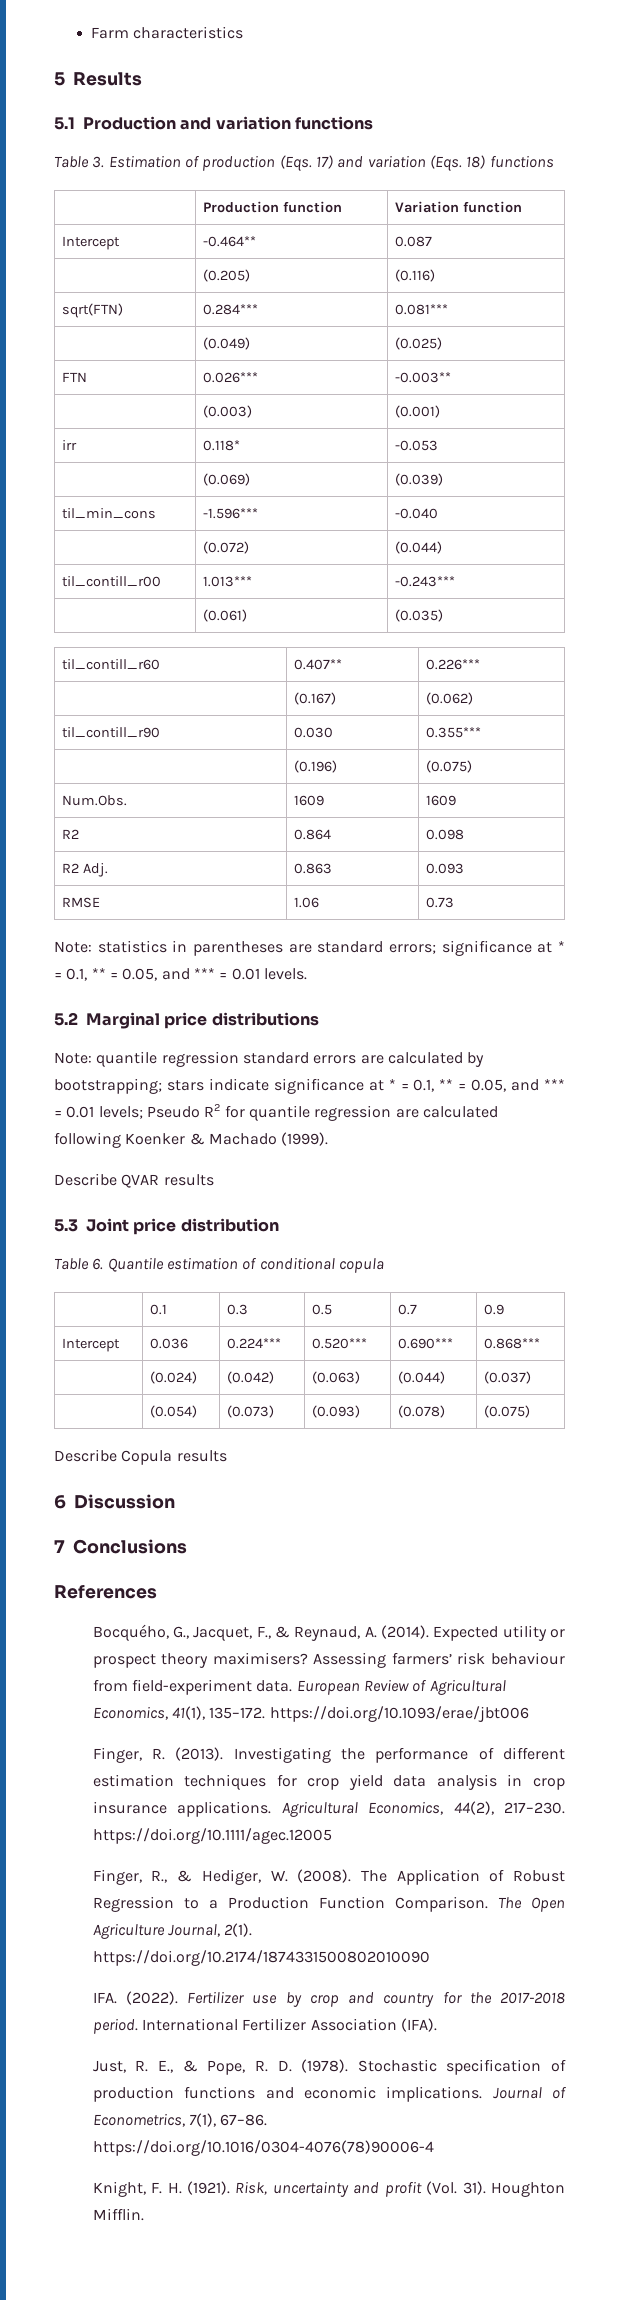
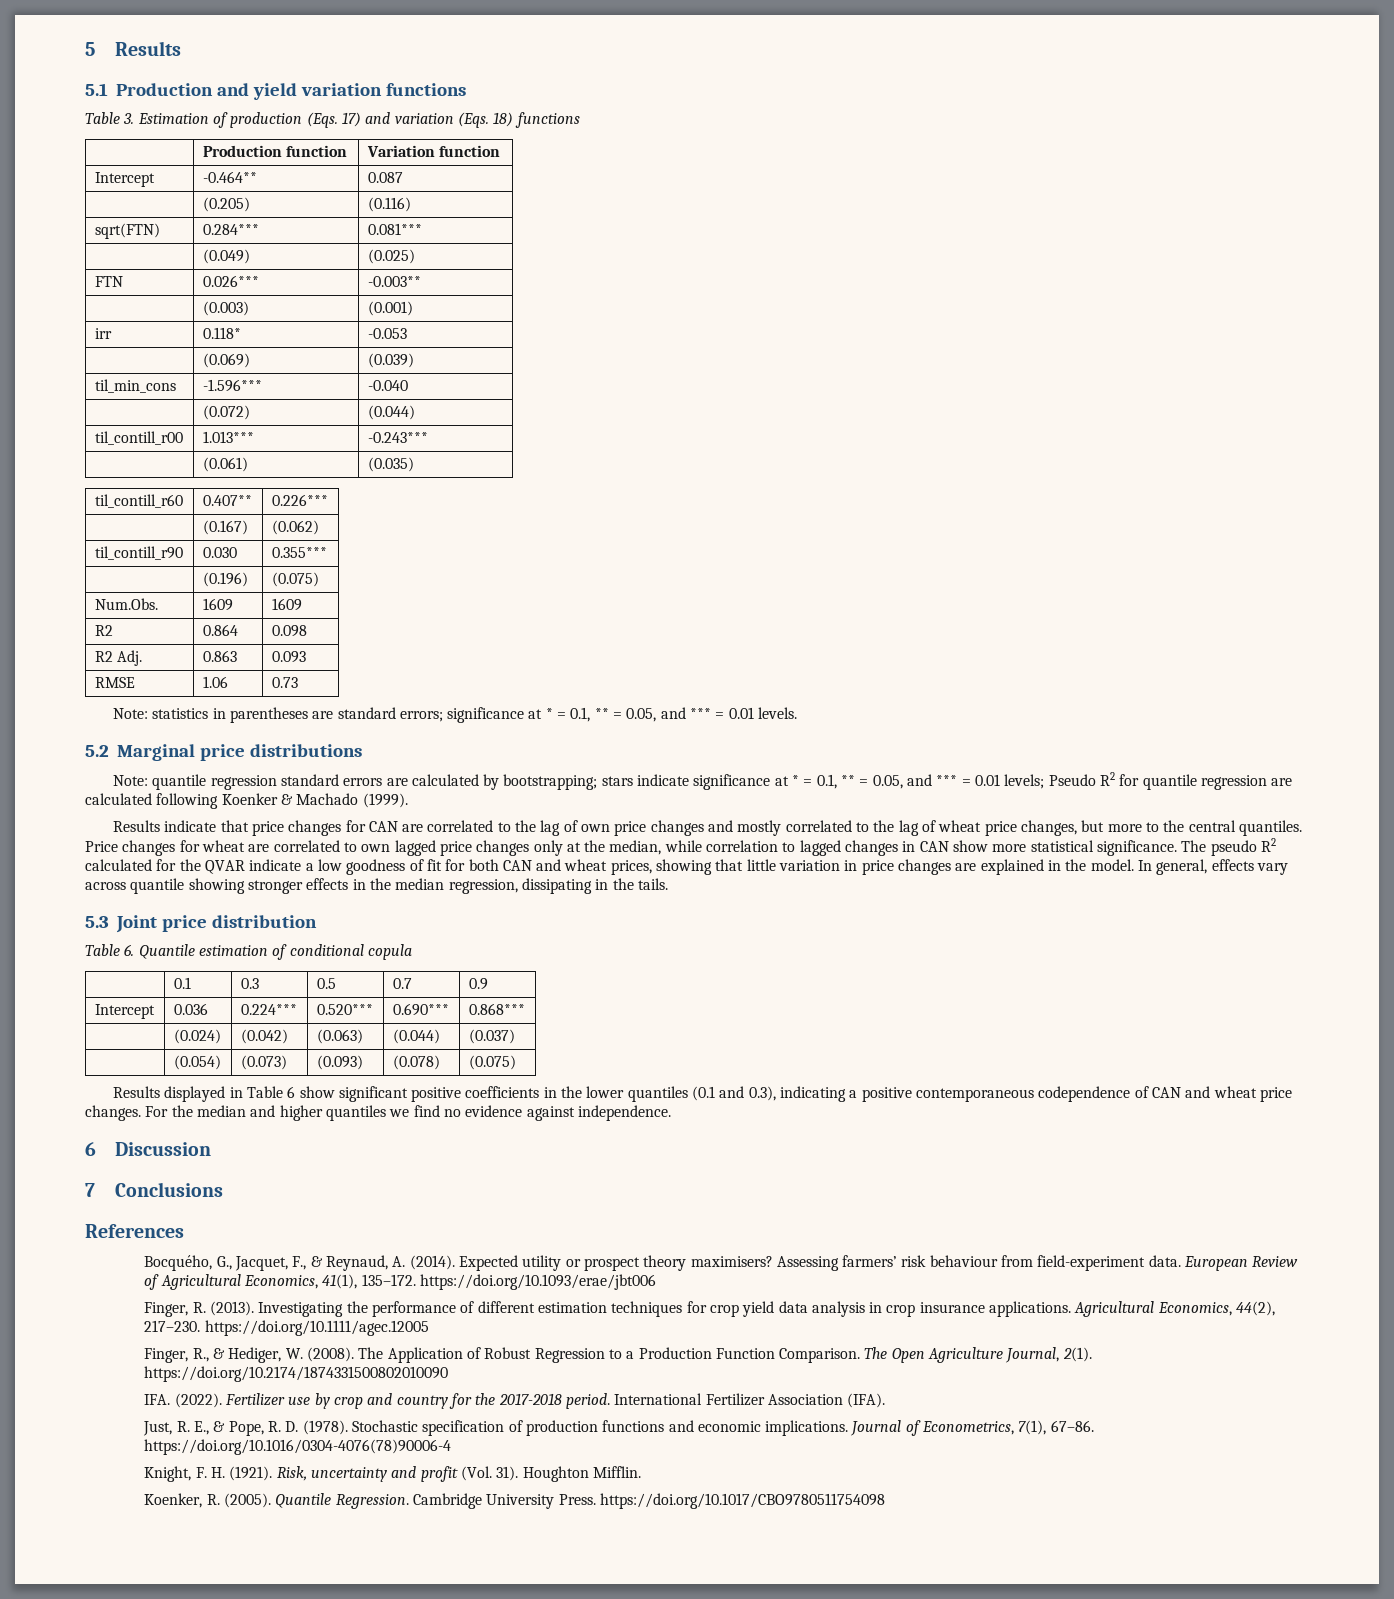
[90,26,244,39] Farm characteristics // -> (85, 49) none
(212, 123) none -> [252,83,297,100] yield
[54,1173,214,1188] Describe QVAR results -> [112,820,1302,836] [85,838,1276,856] [85,859,1288,875] [85,878,668,894] Results indicate that price changes for CAN are correlated to the lag of own price changes and mostly correlated to the lag of wheat price changes, but more to the central quantiles. Price changes for wheat are correlated to own lagged price changes only at the median, while correlation to lagged changes in CAN show more statistical significance. The pseudo R2 calculated for the QVAR indicate a low goodness of fit for both CAN and wheat prices, showing that little variation in price changes are explained in the model. In general, effects vary across quantile showing stronger effects in the median regression, dissipating in the tails.
[54,1449,227,1465] Describe Copula results -> [112,1086,1292,1102] [85,1105,671,1121] Results displayed in Table 6 show significant positive coefficients in the lower quantiles (0.1 and 0.3), indicating a positive contemporaneous codependence of CAN and wheat price changes. For the median and higher quantiles we find no evidence against independence.
(144, 2214) none -> [144,1493,885,1509] // Koenker, R. (2005). Quantile Regression. Cambridge University Press. https://doi.org/10.1017/CBO9780511754098

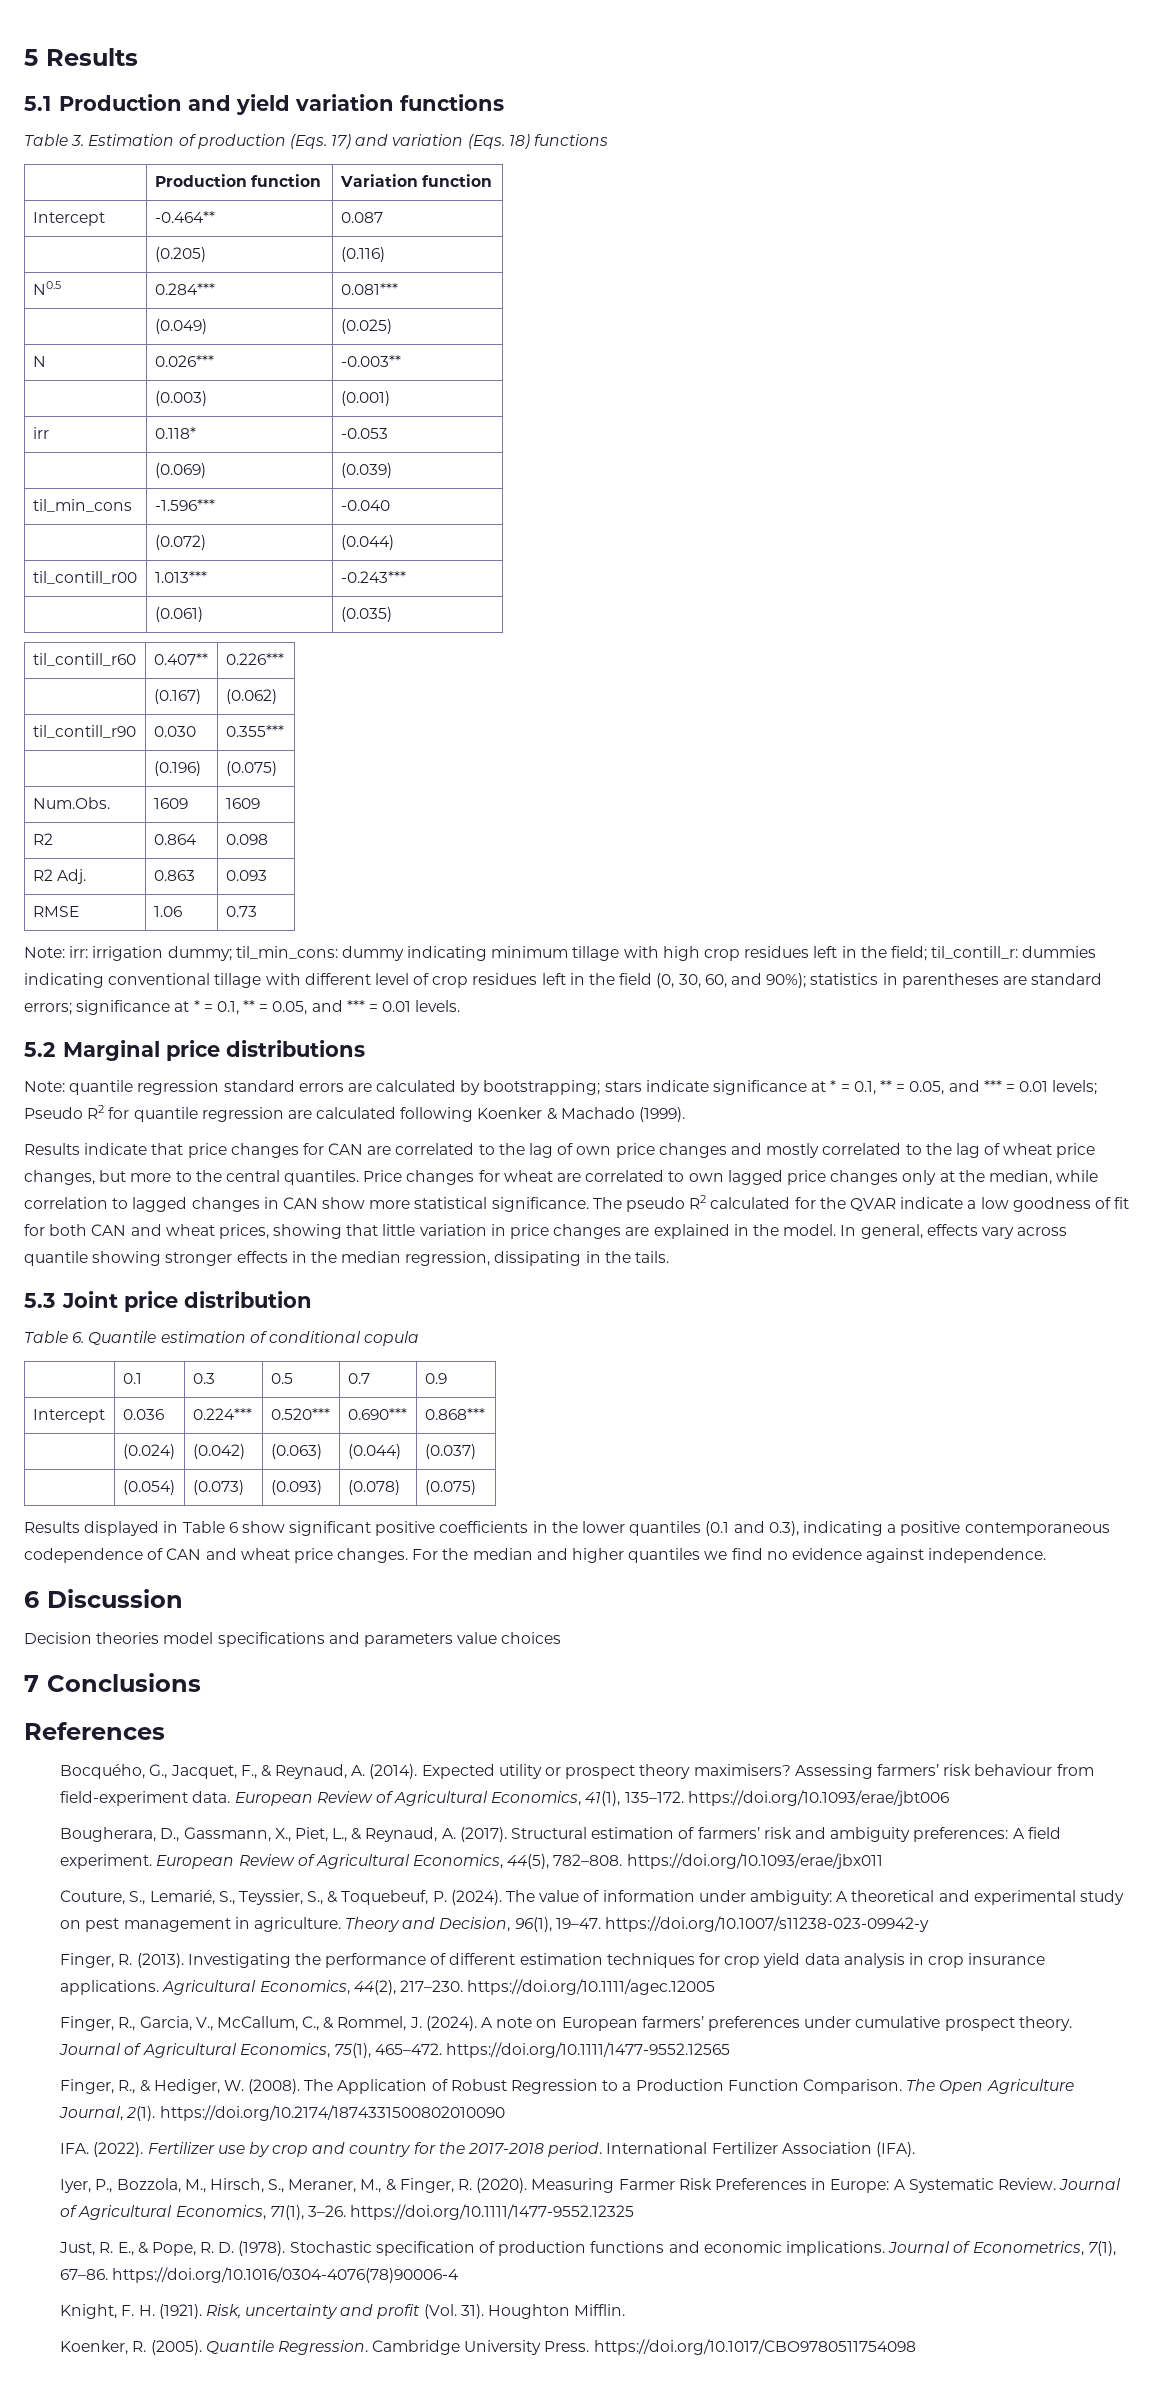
[94,223,160,239] sqrt(FTN) -> [32,281,61,295] N0.5
[94,276,123,287] FTN -> [32,356,46,367] N
(148, 713) none -> [69,946,1097,961] [24,973,807,988] irr: irrigation dummy; til_min_cons: dummy indicating minimum tillage with high crop residues left in the field; til_contill_r: dummies indicating conventional tillage with different level of crop residues left in the field (0, 30, 60, and 90%);
(211, 1149) none -> [24,1632,562,1647] // Decision theories model specifications and parameters value choices
(656, 1282) none -> [60,1827,1061,1842] [60,1853,883,1869] [60,1890,1124,1905] [60,1916,930,1932] // Bougherara, D., Gassmann, X., Piet, L., & Reynaud, A. (2017). Structural estimation of farmers’ risk and ambiguity preferences: A field experiment. European Review of Agricultural Economics, 44(5), 782–808. https://doi.org/10.1093/erae/jbx011 // Couture, S., Lemarié, S., Teyssier, S., & Toquebeuf, P. (2024). The value of information under ambiguity: A theoretical and experimental study on pest management in agriculture. Theory and Decision, 96(1), 19–47. https://doi.org/10.1007/s11238-023-09942-y
(429, 1328) none -> [60,2016,1072,2031] [59,2042,731,2058] // Finger, R., Garcia, V., McCallum, C., & Rommel, J. (2024). A note on European farmers’ preferences under cumulative prospect theory. Journal of Agricultural Economics, 75(1), 465–472. https://doi.org/10.1111/1477-9552.12565
(886, 1400) none -> [60,2178,1122,2193] [60,2204,635,2220] // Iyer, P., Bozzola, M., Hirsch, S., Meraner, M., & Finger, R. (2020). Measuring Farmer Risk Preferences in Europe: A Systematic Review. Journal of Agricultural Economics, 71(1), 3–26. https://doi.org/10.1111/1477-9552.12325

